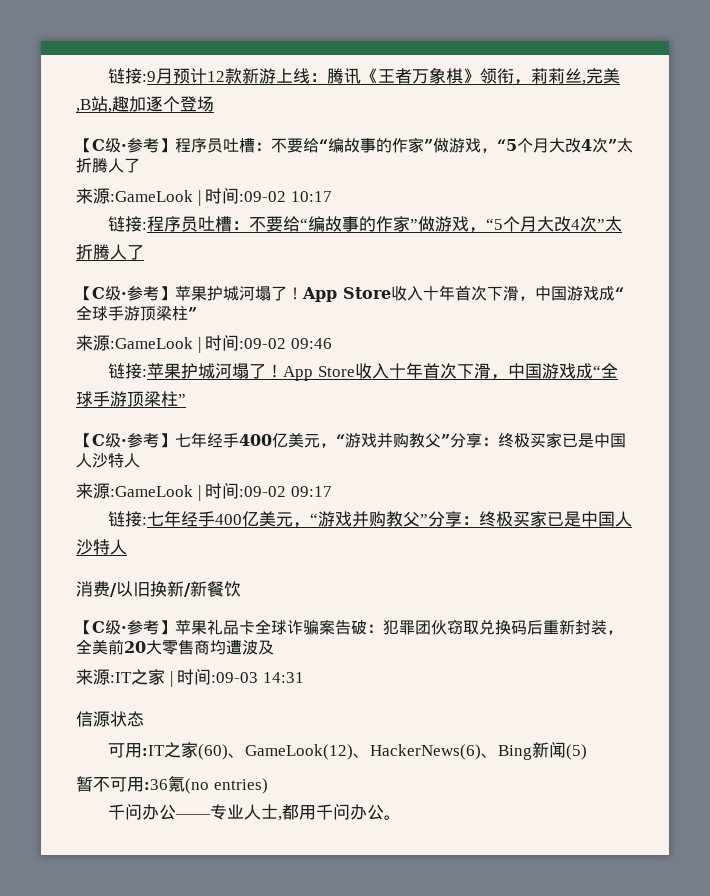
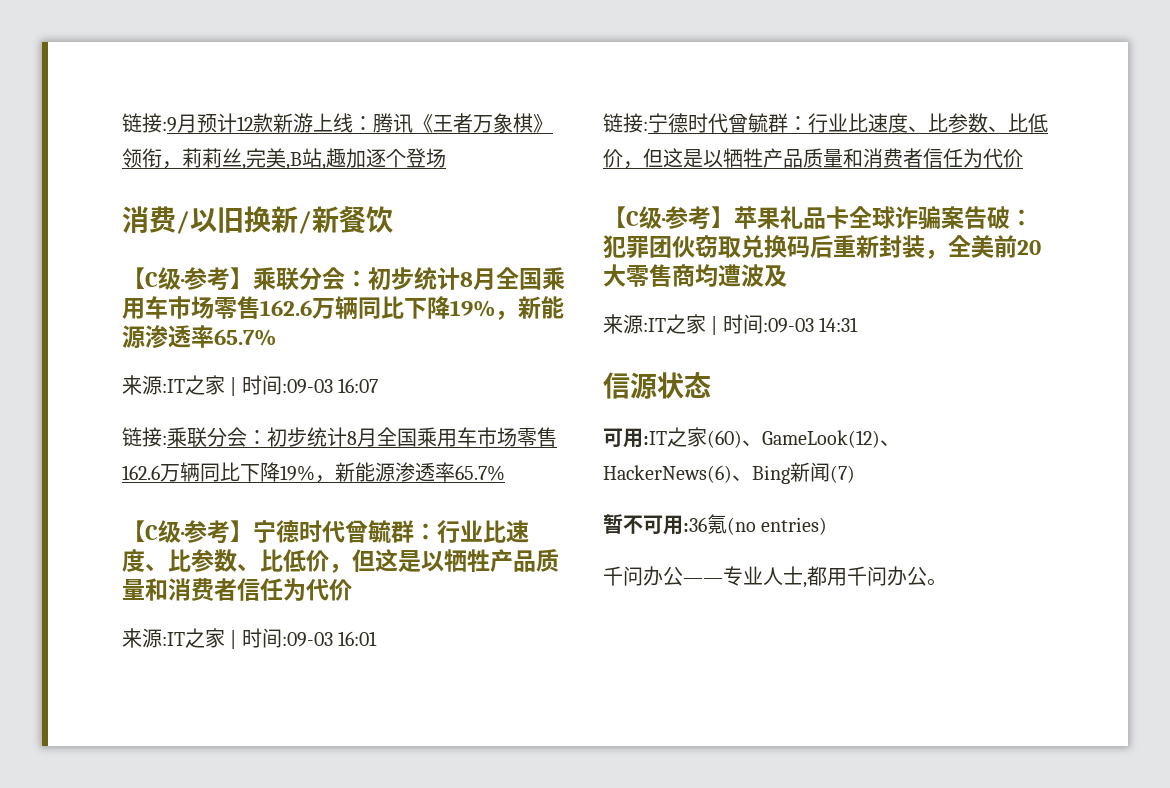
[76,137,633,153] [76,158,140,173] [76,188,332,206] [108,216,623,233] [76,244,144,260] [76,285,624,302] [76,305,197,321] [76,335,332,353] [108,362,619,381] [76,391,186,407] [76,432,626,448] [76,453,140,468] [76,483,332,501] [108,510,633,528] [76,539,127,555] // 【C级·参考】程序员吐槽：不要给“编故事的作家”做游戏，“5个月大改4次”太折腾人了 // 来源:GameLook | 时间:09-02 10:17 // 链接:程序员吐槽：不要给“编故事的作家”做游戏，“5个月大改4次”太折腾人了 // 【C级·参考】苹果护城河塌了！App Store收入十年首次下滑，中国游戏成“全球手游顶梁柱” // 来源:GameLook | 时间:09-02 09:46 // 链接:苹果护城河塌了！App Store收入十年首次下滑，中国游戏成“全球手游顶梁柱” // 【C级·参考】七年经手400亿美元，“游戏并购教父”分享：终极买家已是中国人沙特人 // 来源:GameLook | 时间:09-02 09:17 // 链接:七年经手400亿美元，“游戏并购教父”分享：终极买家已是中国人沙特人 -> (446, 158) none
(241, 589) none -> [122,267,565,291] [122,296,564,320] [122,325,276,349] [122,375,379,396] [122,427,557,448] [122,462,505,483] [122,520,529,544] [122,549,559,573] [122,578,352,601] [122,628,378,649] [603,113,1048,133] [603,148,1023,169] // 【C级·参考】乘联分会：初步统计8月全国乘用车市场零售162.6万辆同比下降19%，新能源渗透率65.7% // 来源:IT之家 | 时间:09-03 16:07 // 链接:乘联分会：初步统计8月全国乘用车市场零售162.6万辆同比下降19%，新能源渗透率65.7% // 【C级·参考】宁德时代曾毓群：行业比速度、比参数、比低价，但这是以牺牲产品质量和消费者信任为代价 // 来源:IT之家 | 时间:09-03 16:01 // 链接:宁德时代曾毓群：行业比速度、比参数、比低价，但这是以牺牲产品质量和消费者信任为代价
[566,744,588,760] (5) -> [830,465,855,483] (7)

